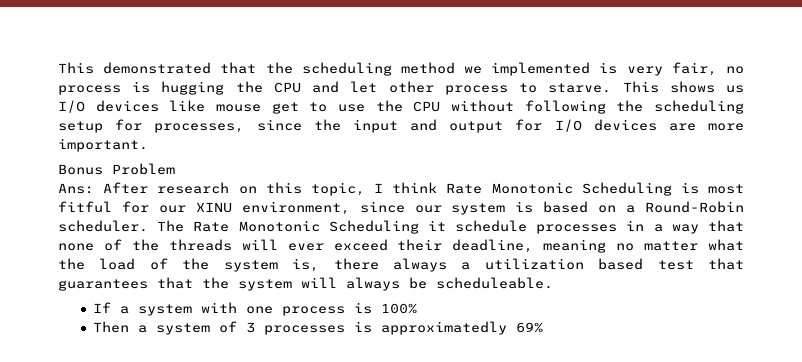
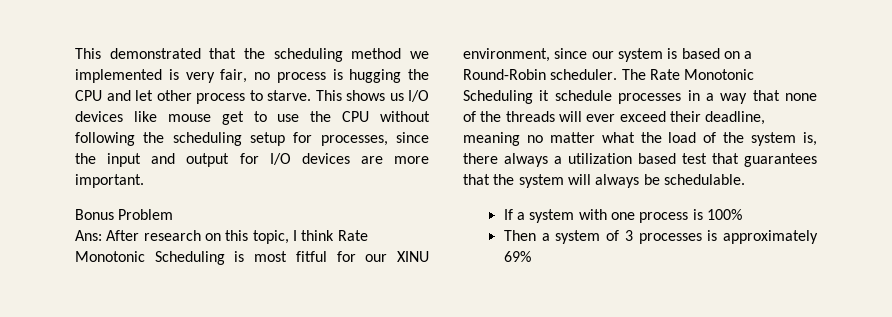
[436,277,553,289] scheduleable. -> [663,174,745,185] schedulable.
[381,321,508,335] approximatedly -> [723,230,818,244] approximately

